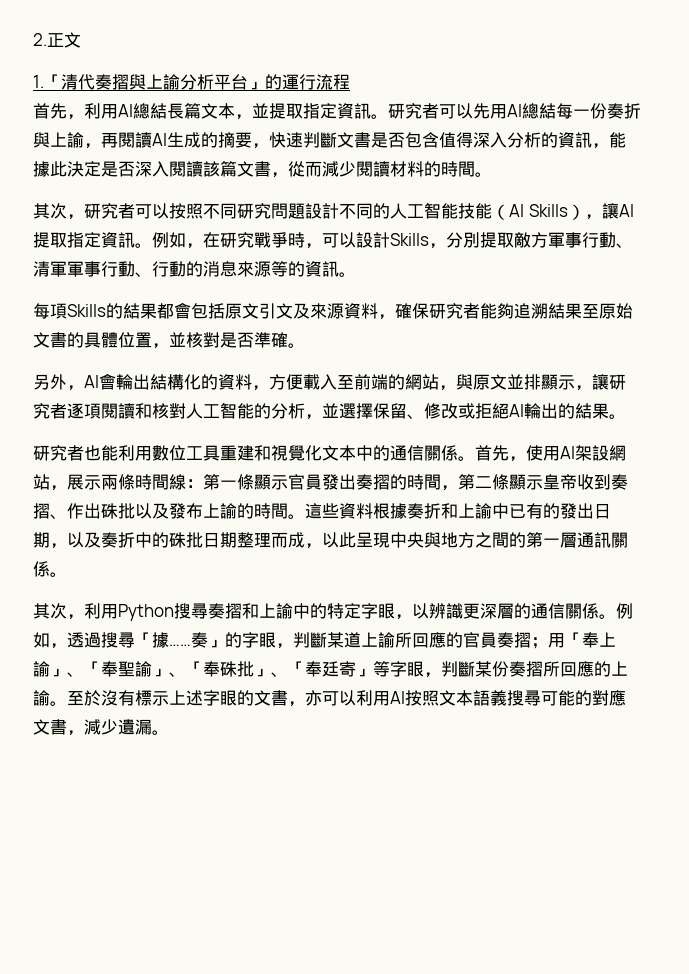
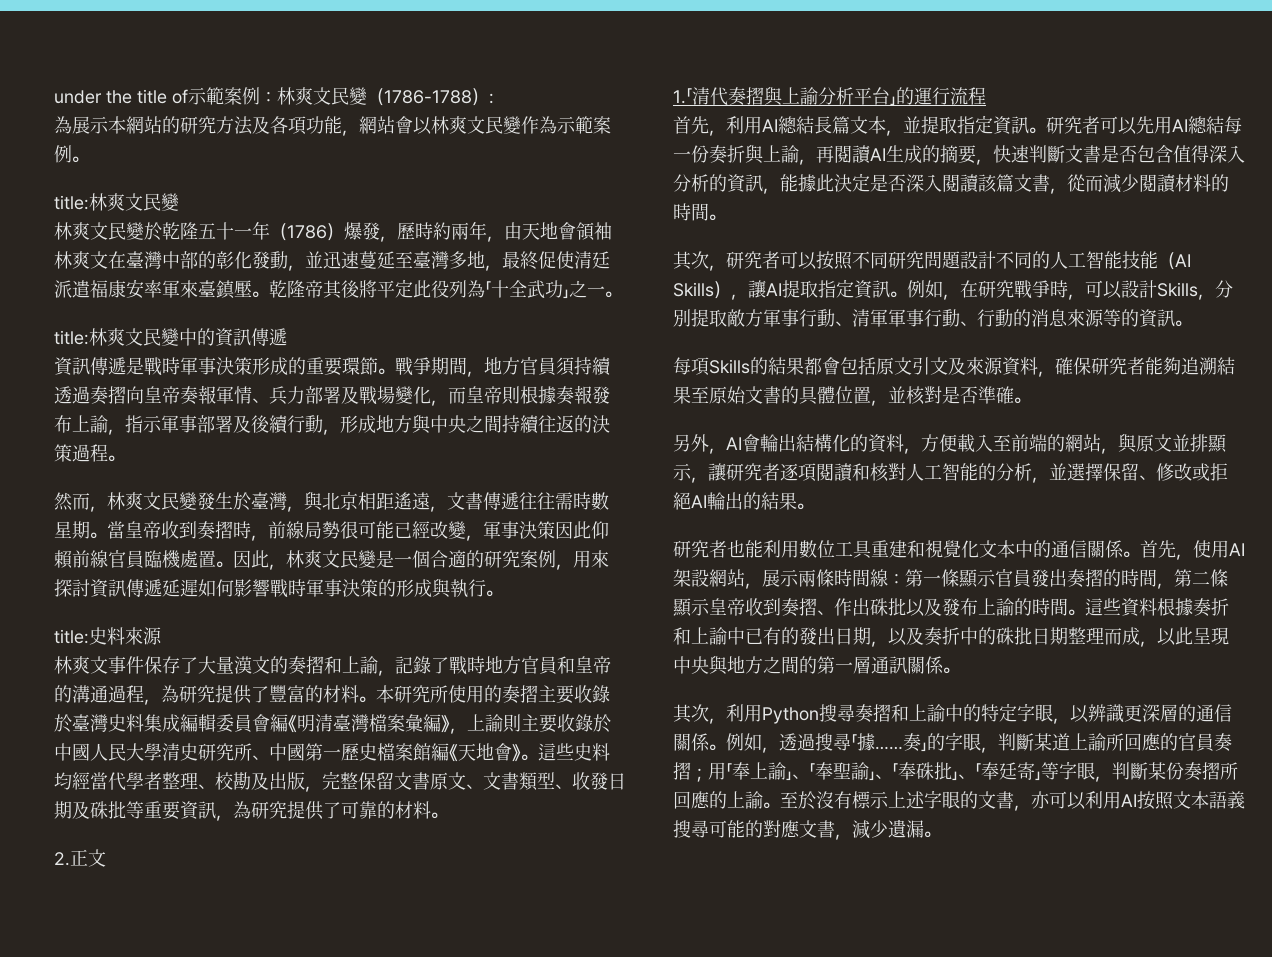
(33, 39) none -> [54,87,494,106] [54,116,611,136] [54,145,89,163] [54,193,179,211] [54,221,612,242] [54,251,610,271] [54,279,622,299] [54,328,287,347] [54,357,612,377] [54,385,610,406] [54,414,610,435] [54,444,125,462] [54,491,609,512] [54,521,609,541] [54,550,609,570] [54,578,503,598] [54,627,162,645] [54,656,611,676] [54,685,610,705] [54,714,611,734] [54,743,610,762] [54,771,626,792] [54,801,448,821] under the title of示範案例：林爽文民變（1786-1788）: // 為展示本網站的研究方法及各項功能，網站會以林爽文民變作為示範案例。 // title:林爽文民變 // 林爽文民變於乾隆五十一年（1786）爆發，歷時約兩年，由天地會領袖林爽文在臺灣中部的彰化發動，並迅速蔓延至臺灣多地，最終促使清廷派遣福康安率軍來臺鎮壓。乾隆帝其後將平定此役列為「十全武功」之一。 // title:林爽文民變中的資訊傳遞 // 資訊傳遞是戰時軍事決策形成的重要環節。戰爭期間，地方官員須持續透過奏摺向皇帝奏報軍情、兵力部署及戰場變化，而皇帝則根據奏報發布上諭，指示軍事部署及後續行動，形成地方與中央之間持續往返的決策過程。 // 然而，林爽文民變發生於臺灣，與北京相距遙遠，文書傳遞往往需時數星期。當皇帝收到奏摺時，前線局勢很可能已經改變，軍事決策因此仰賴前線官員臨機處置。因此，林爽文民變是一個合適的研究案例，用來探討資訊傳遞延遲如何影響戰時軍事決策的形成與執行。 // title:史料來源 // 林爽文事件保存了大量漢文的奏摺和上諭，記錄了戰時地方官員和皇帝的溝通過程，為研究提供了豐富的材料。本研究所使用的奏摺主要收錄於臺灣史料集成編輯委員會編《明清臺灣檔案彙編》，上諭則主要收錄於中國人民大學清史研究所、中國第一歷史檔案館編《天地會》。這些史料均經當代學者整理、校勘及出版，完整保留文書原文、文書類型、收發日期及硃批等重要資訊，為研究提供了可靠的材料。 //

